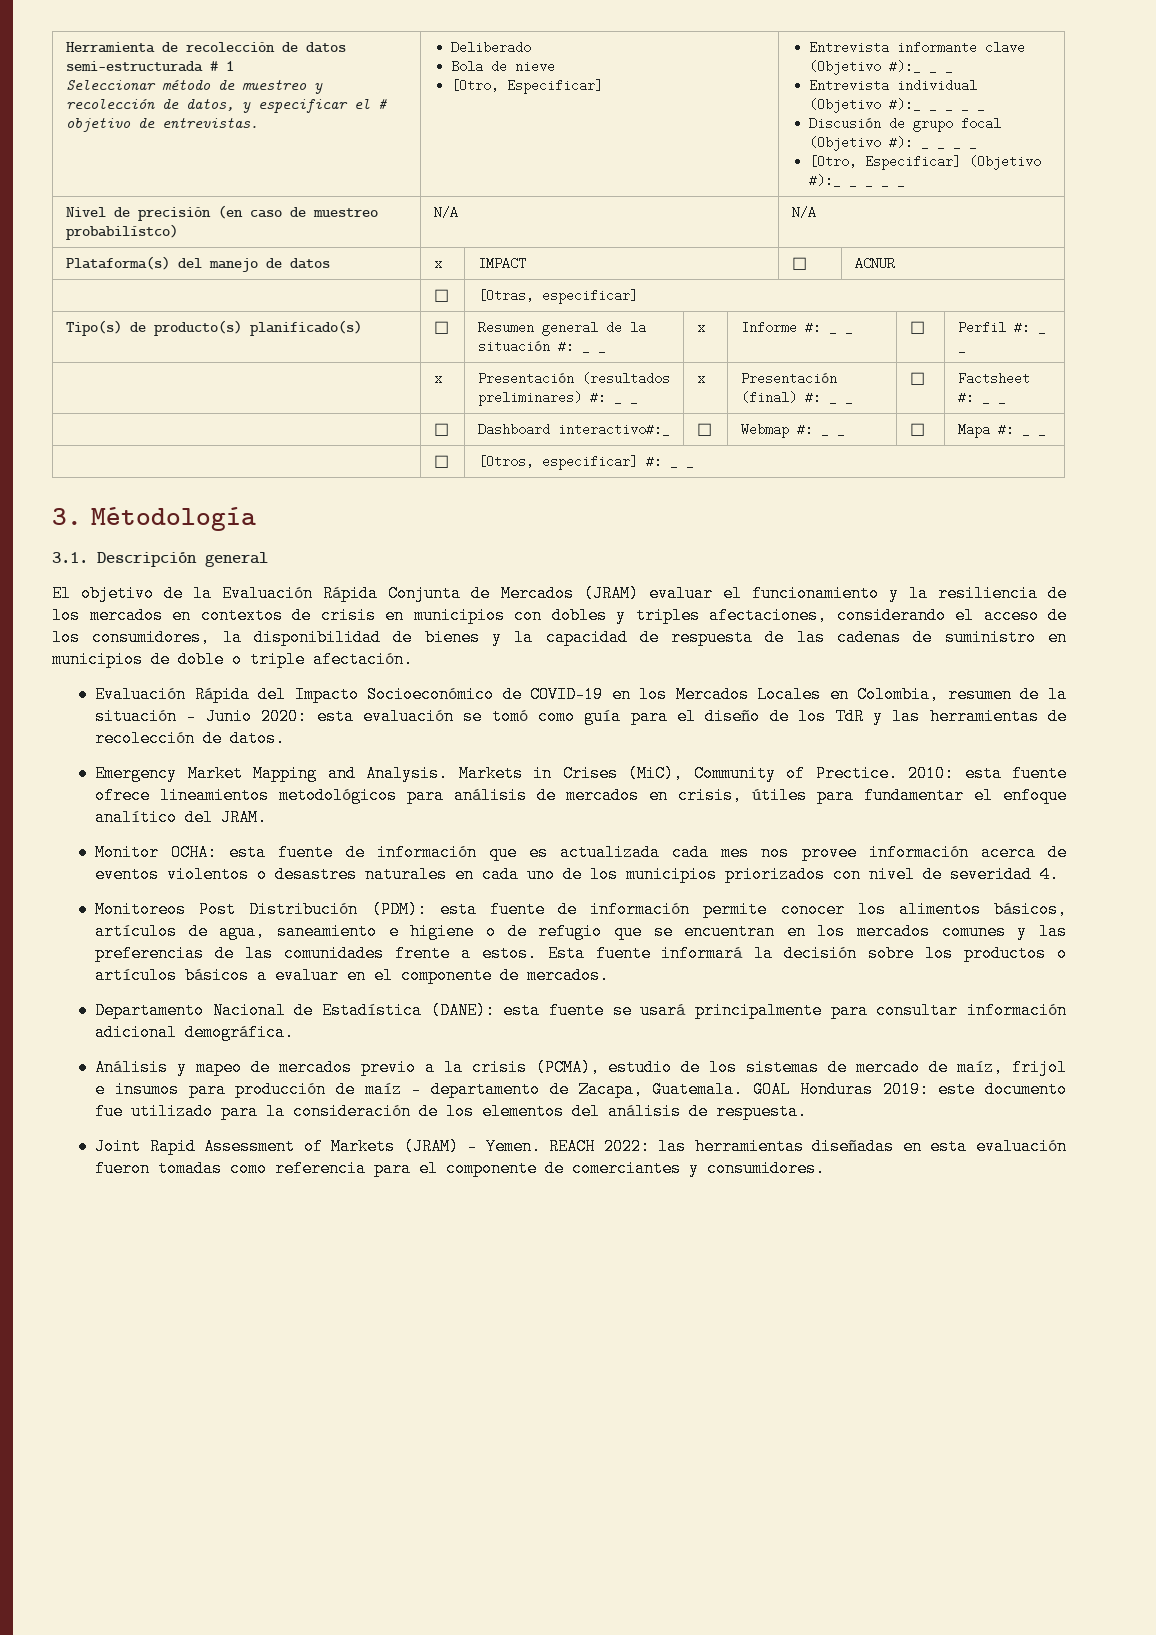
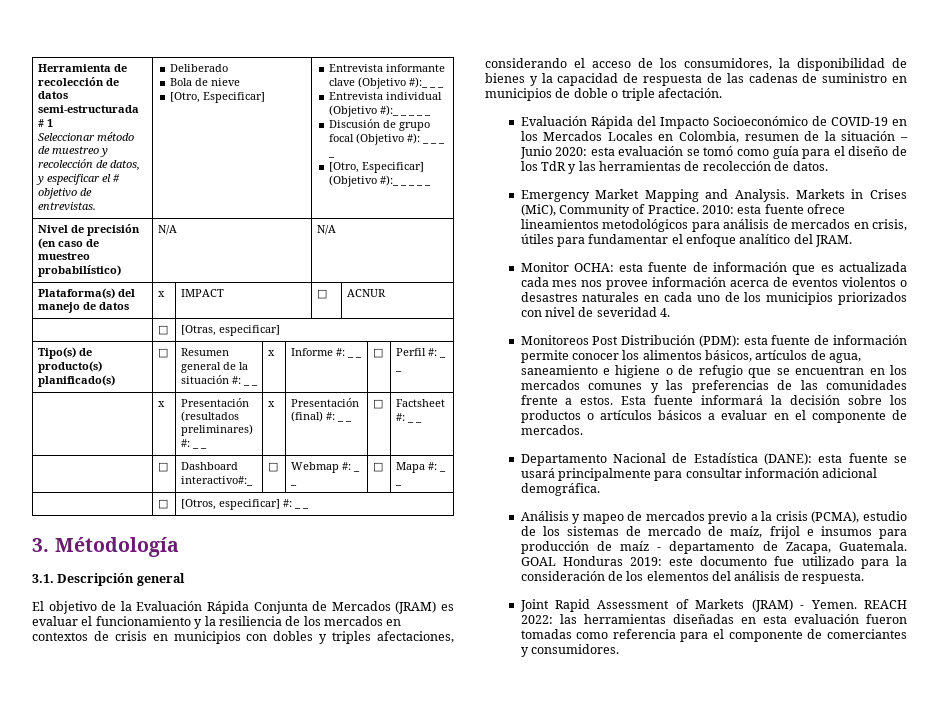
[65,224,178,240] probabilístco) -> [37,265,121,277] probabilístico)
(639, 593) none -> [441,604,455,611] es
[815,765,898,782] Prectice. -> [647,204,699,214] Practice.

